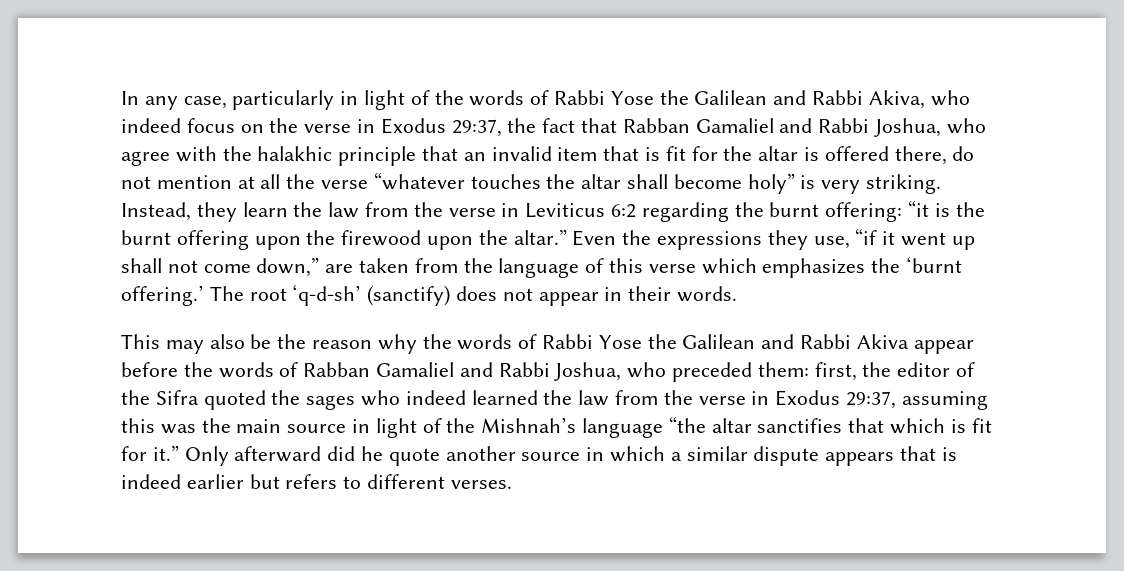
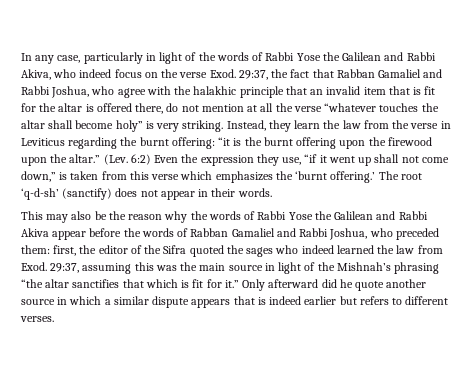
[357,118,446,134] in Exodus -> [209,69,236,78] Exod.
[611,204,637,218] 6:2 -> (65, 142) none
(567, 237) none -> [103,154,151,165] (Lev. 6:2)
[657,231,763,250] expressions -> [200,155,254,166] expression
[325,264,354,273] are -> [59,172,68,180] is
[463,258,605,278] the language of -> (127, 175) none
[663,390,841,406] the verse in Exodus -> [21,262,47,271] Exod.
[582,418,664,438] language -> [394,262,440,274] phrasing

